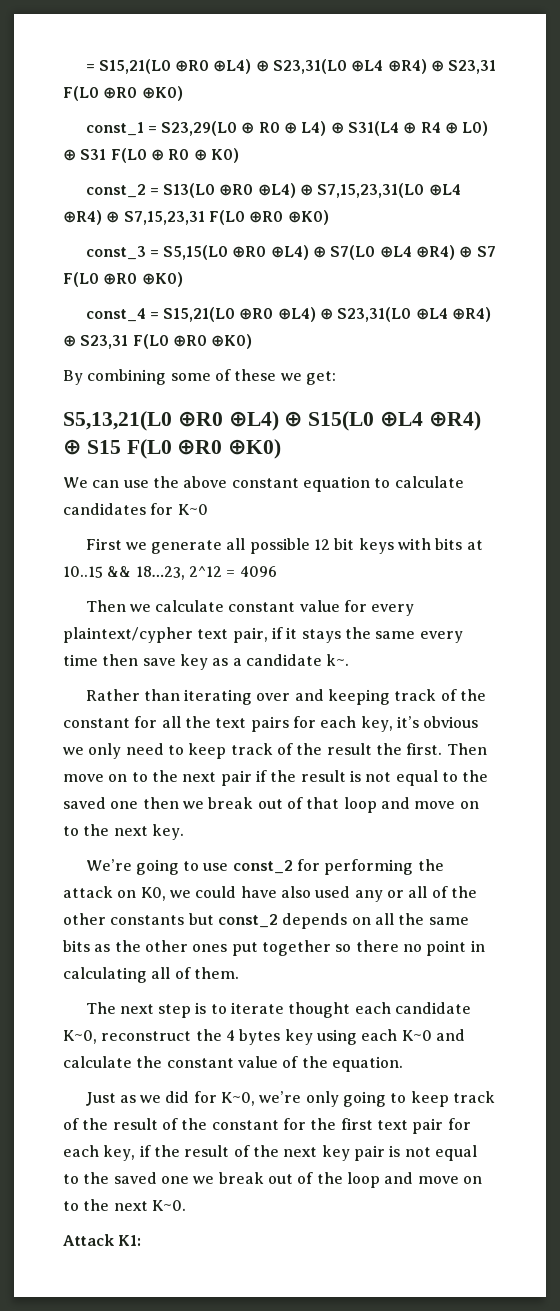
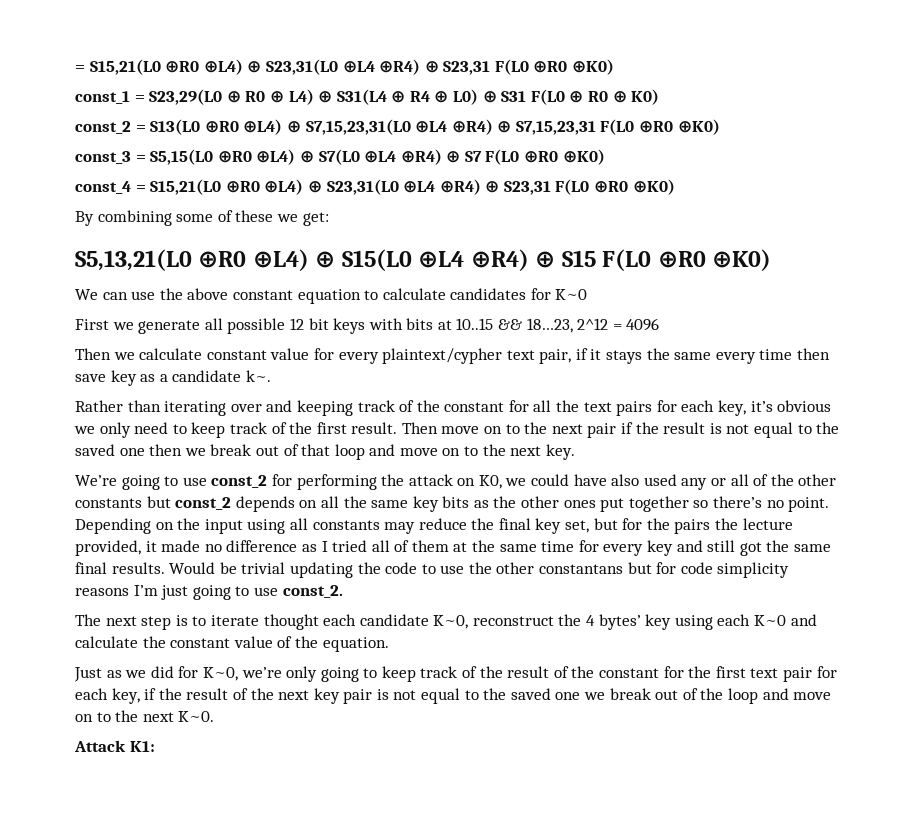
[326,743,443,755] result the first. -> [316,422,398,434] first result.
(469, 921) none -> [412,496,439,512] key
[355,940,485,956] [63,967,239,983] there no point in calculating all of them. -> [713,496,830,512] [75,518,793,534] [75,540,831,556] [75,562,790,578] [75,585,343,600] there’s no point. Depending on the input using all constants may reduce the final key set, but for the pairs the lecture provided, it made no difference as I tried all of them at the same time for every key and still got the same final results. Would be trivial updating the code to use the other constantans but for code simplicity reasons I’m just going to use const_2.
[239,1029,281,1045] bytes -> [598,614,641,630] bytes’

